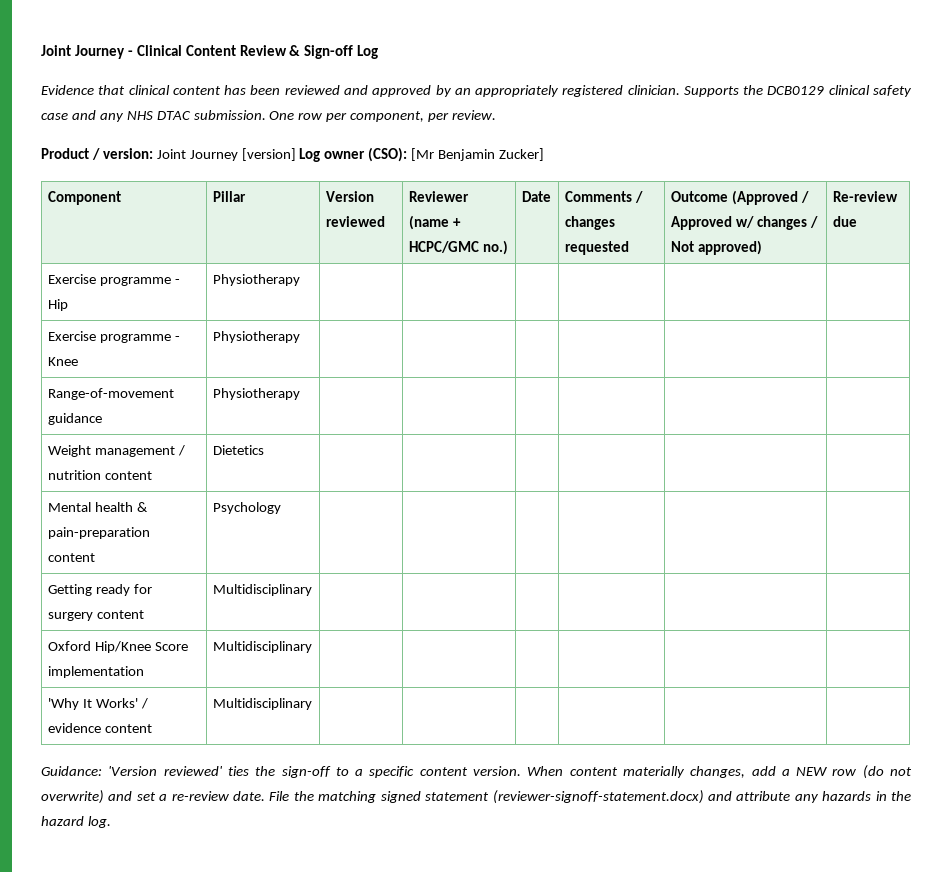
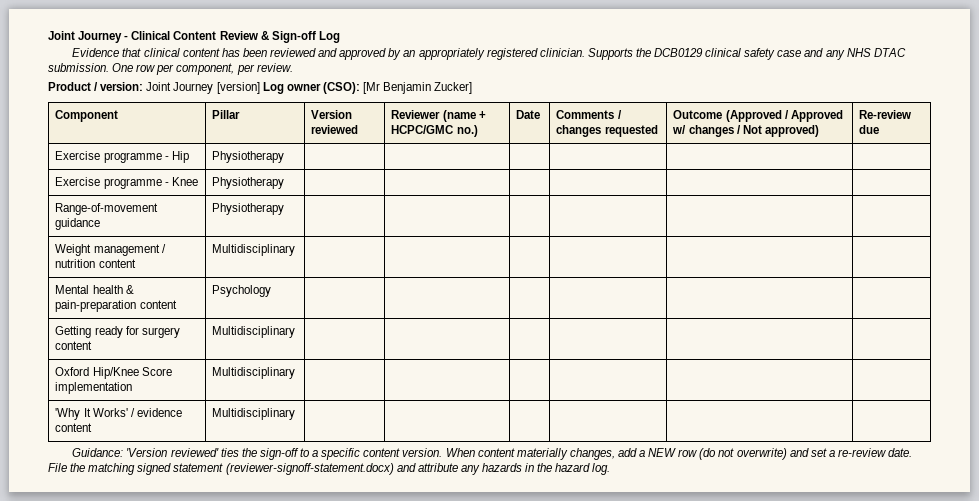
[212,445,264,455] Dietetics -> [212,244,296,256] Multidisciplinary

